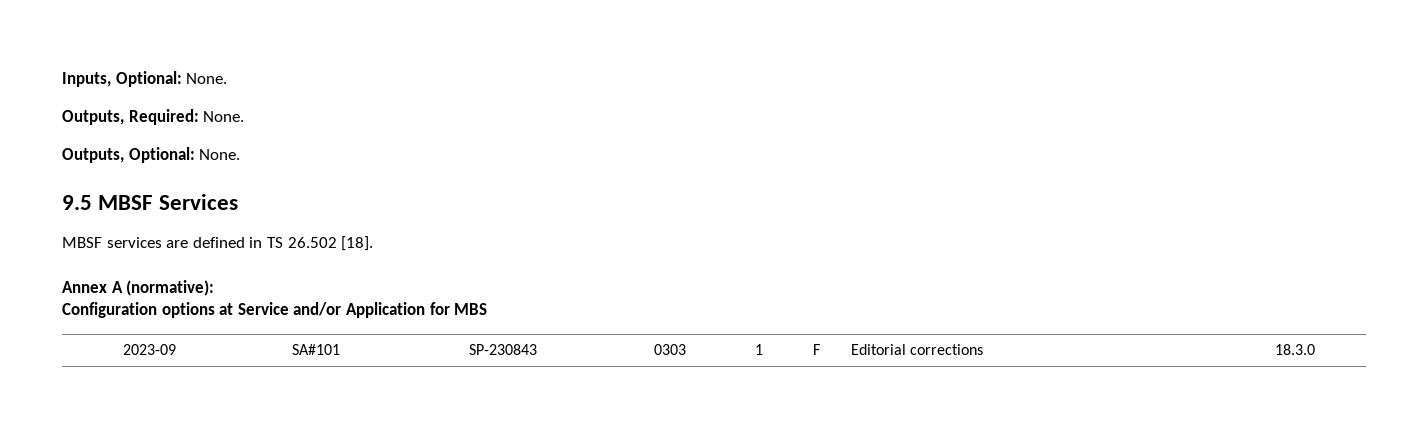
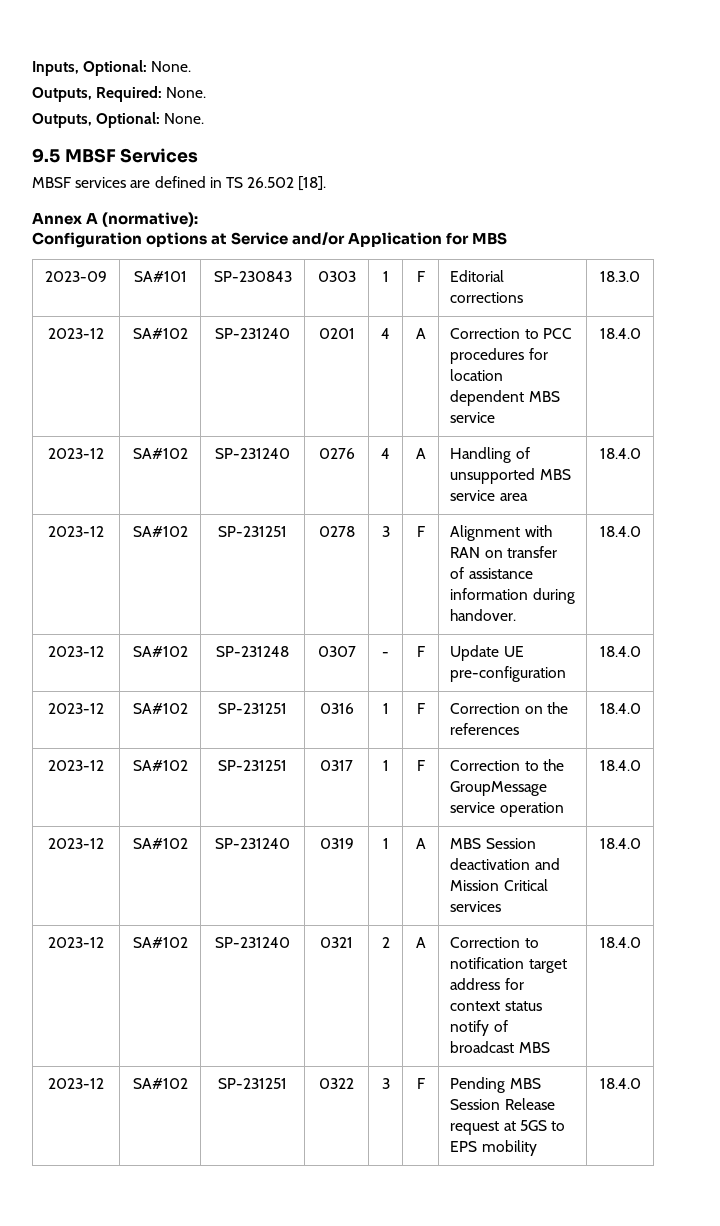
(1315, 349) none -> [48,328,104,339] [132,328,188,339] [215,328,290,339] [318,328,355,339] [381,328,390,339] [415,328,426,339] [450,328,572,339] [450,348,548,364] [450,369,504,381] [450,390,560,406] [450,412,496,423] [599,328,641,339] [48,448,104,459] [132,448,188,459] [215,448,290,459] [318,448,355,459] [381,448,390,459] [415,448,426,459] [450,447,530,463] [450,468,571,484] [450,490,528,501] [599,448,641,459] [48,526,104,537] [132,526,188,537] [218,526,287,537] [318,526,355,537] [381,526,390,537] [416,526,425,537] [450,525,552,541] [450,546,557,558] [450,567,533,579] [450,588,575,604] [450,609,517,621] [599,526,641,537] [48,646,104,657] [132,646,188,657] [216,646,289,657] [317,646,356,657] [382,652,389,657] [416,646,425,657] [450,645,524,661] [450,666,567,682] [599,646,641,657] [48,703,104,714] [132,703,188,714] [218,703,287,714] [319,703,354,714] [382,703,389,714] [416,703,425,714] [450,702,568,714] [450,723,520,735] [599,703,641,714] [48,760,104,771] [132,760,188,771] [218,760,287,771] [320,760,353,771] [382,760,389,771] [416,760,425,771] [450,759,564,771] [450,781,548,796] [450,802,564,817] [599,760,641,771] [48,838,104,849] [132,838,188,849] [215,838,290,849] [319,838,354,849] [382,838,389,849] [415,838,426,849] [450,838,536,849] [450,858,560,870] [450,879,548,891] [450,901,502,912] [599,838,641,849] [48,937,104,948] [132,937,188,948] [215,937,290,948] [320,937,353,948] [381,937,390,948] [415,937,426,948] [450,937,539,948] [450,957,567,973] [450,978,524,990] [450,1001,542,1011] [450,1020,508,1036] [450,1041,550,1053] [599,937,641,948] [48,1078,104,1089] [132,1078,188,1089] [218,1078,287,1089] [319,1078,354,1089] [381,1078,390,1089] [416,1078,425,1089] [450,1077,541,1093] [450,1098,555,1110] [450,1120,565,1135] [450,1140,537,1156] [599,1078,641,1089] // 2023-12 | SA#102 | SP-231240 | 0201 | 4 | A | Correction to PCC procedures for location dependent MBS service | 18.4.0 // 2023-12 | SA#102 | SP-231240 | 0276 | 4 | A | Handling of unsupported MBS service area | 18.4.0 // 2023-12 | SA#102 | SP-231251 | 0278 | 3 | F | Alignment with RAN on transfer of assistance information during handover. | 18.4.0 // 2023-12 | SA#102 | SP-231248 | 0307 | - | F | Update UE pre-configuration | 18.4.0 // 2023-12 | SA#102 | SP-231251 | 0316 | 1 | F | Correction on the references | 18.4.0 // 2023-12 | SA#102 | SP-231251 | 0317 | 1 | F | Correction to the GroupMessage service operation | 18.4.0 // 2023-12 | SA#102 | SP-231240 | 0319 | 1 | A | MBS Session deactivation and Mission Critical services | 18.4.0 // 2023-12 | SA#102 | SP-231240 | 0321 | 2 | A | Correction to notification target address for context status notify of broadcast MBS | 18.4.0 // 2023-12 | SA#102 | SP-231251 | 0322 | 3 | F | Pending MBS Session Release request at 5GS to EPS mobility | 18.4.0

